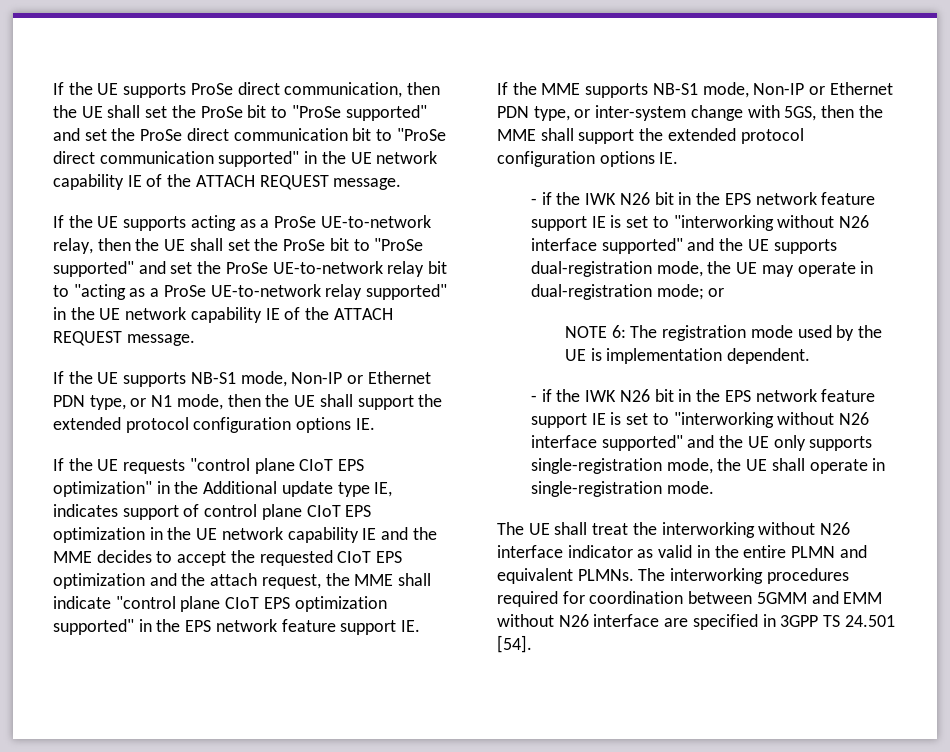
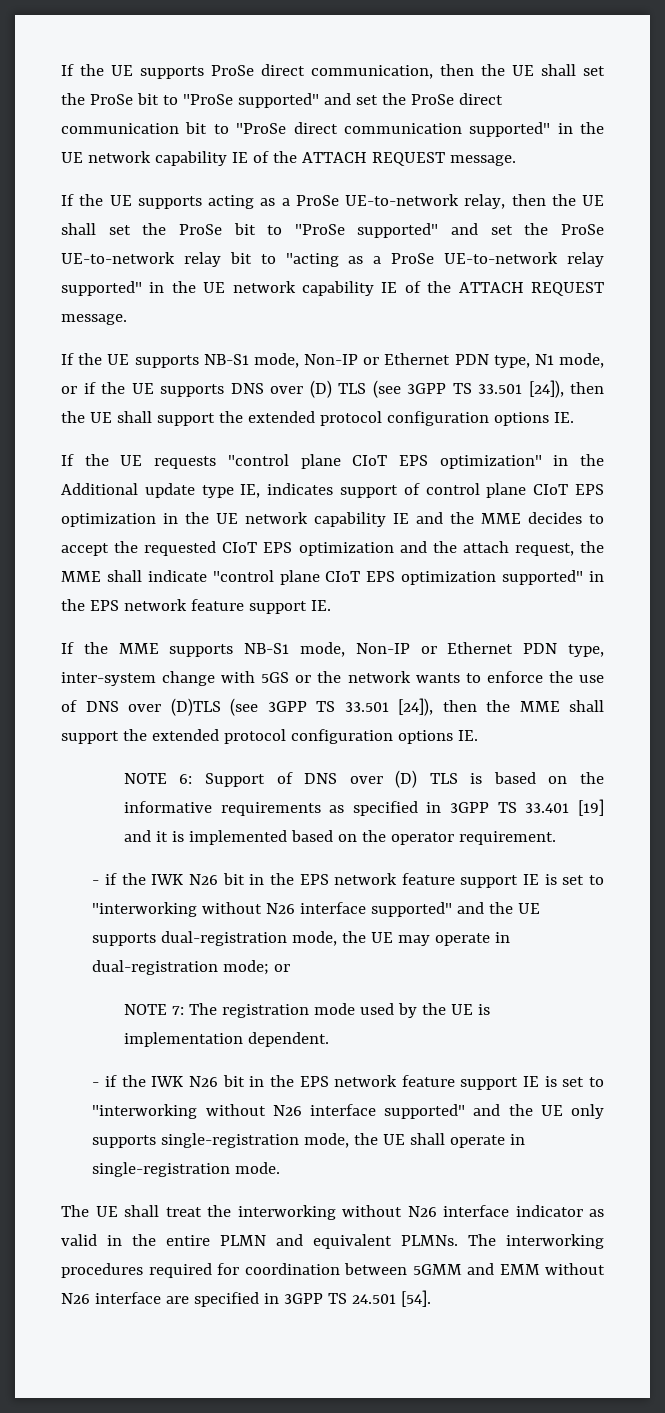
[130,398,147,407] or -> (530, 361) none
(223, 402) none -> [61,380,564,398] or if the UE supports DNS over (D) TLS (see 3GPP TS 33.501 [24]),
[574,109,591,118] or -> (604, 650) none
[784,106,817,121] 5GS, -> [261,671,604,683] [61,698,433,716] 5GS or the network wants to enforce the use of DNS over (D)TLS (see 3GPP TS 33.501 [24]),
(679, 158) none -> [123,770,605,788] [123,799,604,816] [123,830,556,845] // NOTE 6: Support of DNS over (D) TLS is based on the informative requirements as specified in 3GPP TS 33.401 [19] and it is implemented based on the operator requirement.
[611,325,626,338] 6: -> [171,1006,184,1015] 7:

